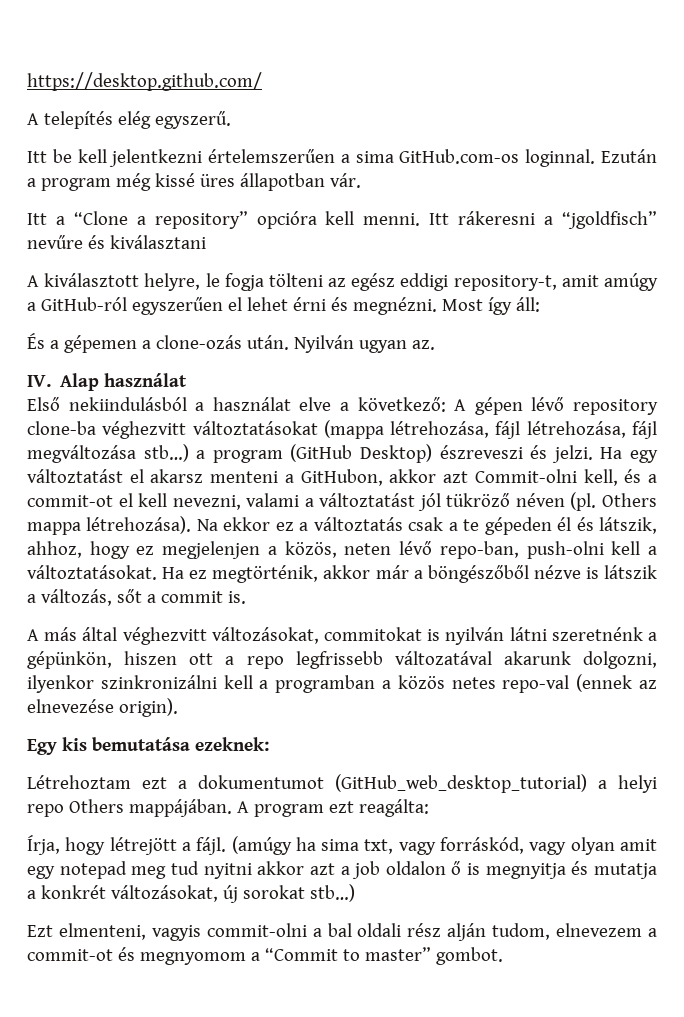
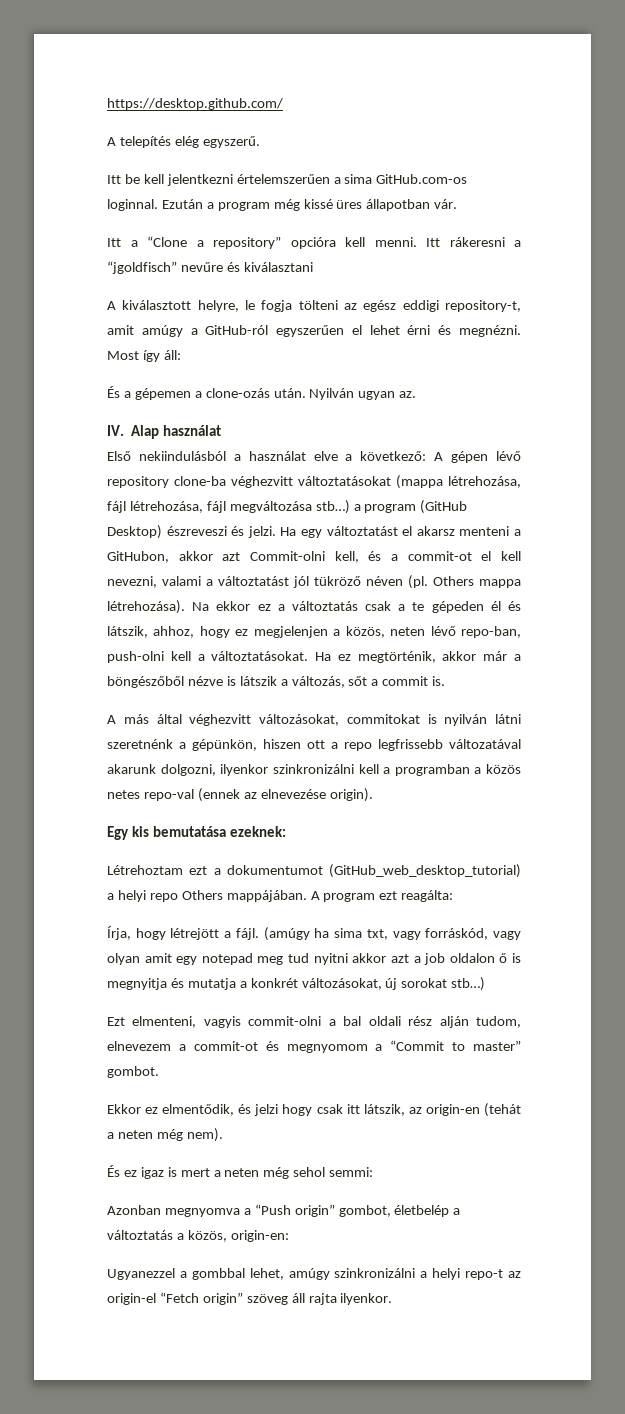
(503, 956) none -> [107,1103,521,1117] [107,1128,223,1142] [107,1165,374,1179] [107,1204,461,1217] [107,1230,289,1242] [107,1268,522,1280] [107,1292,393,1305] // Ekkor ez elmentődik, és jelzi hogy csak itt látszik, az origin-en (tehát a neten még nem). // És ez igaz is mert a neten még sehol semmi: // Azonban megnyomva a “Push origin” gombot, életbelép a változtatás a közös, origin-en: // Ugyanezzel a gombbal lehet, amúgy szinkronizálni a helyi repo-t az origin-el “Fetch origin” szöveg áll rajta ilyenkor.

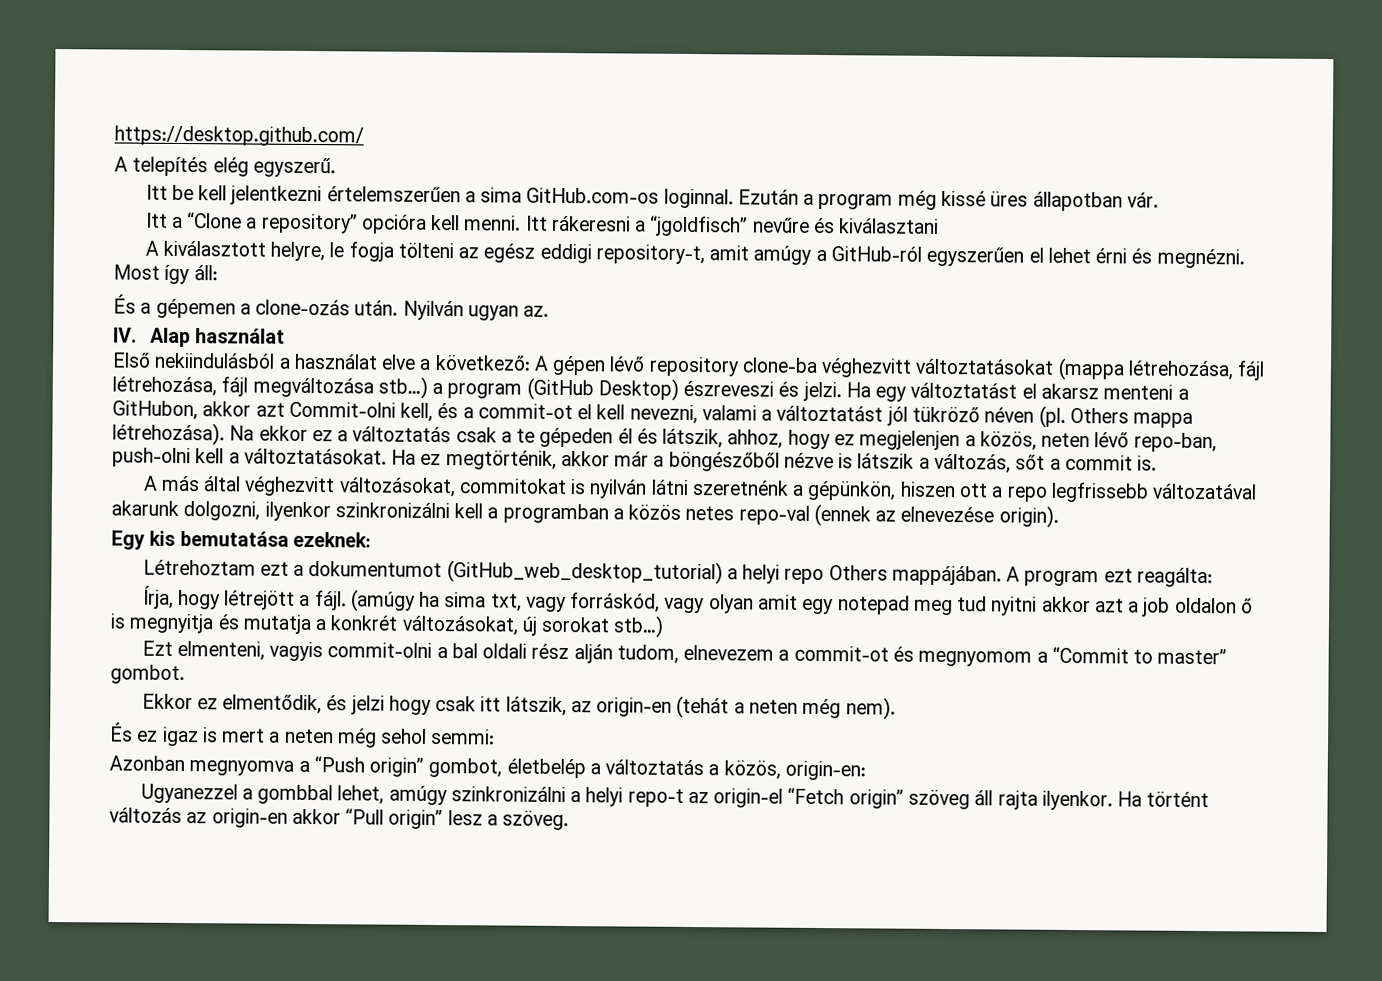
(393, 1299) none -> [1117,791,1210,808] [109,807,570,831] Ha történt változás az origin-en akkor “Pull origin” lesz a szöveg.

